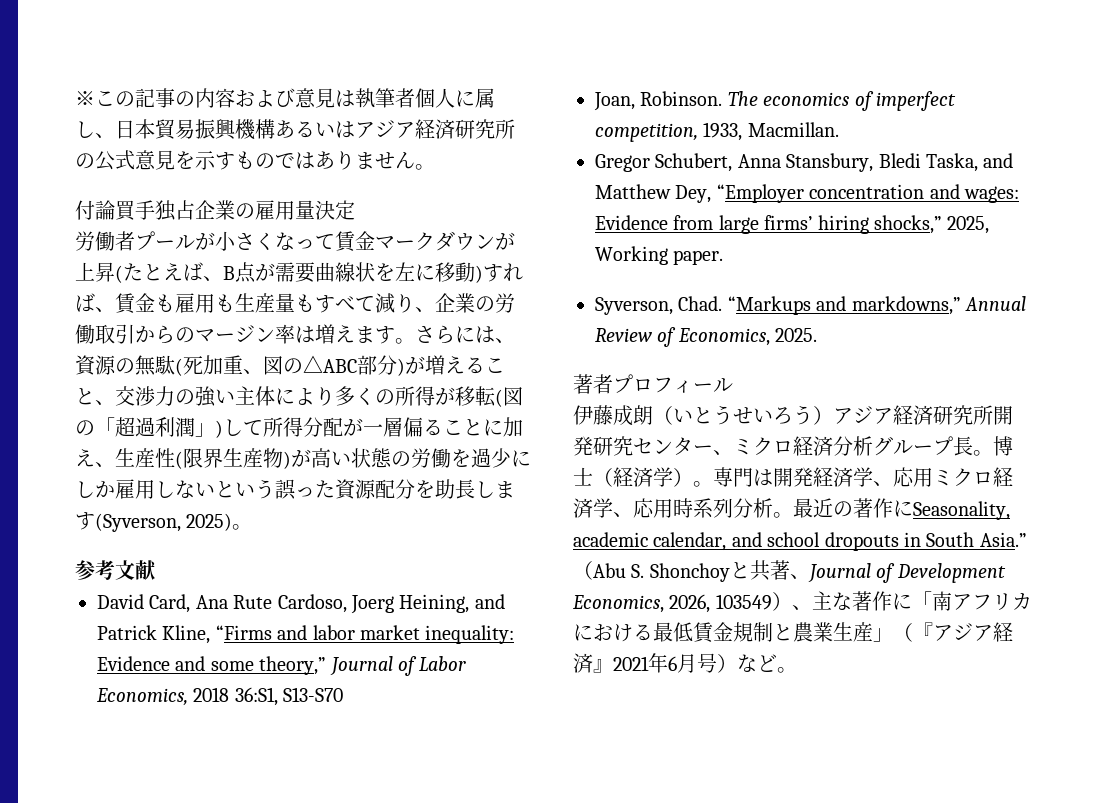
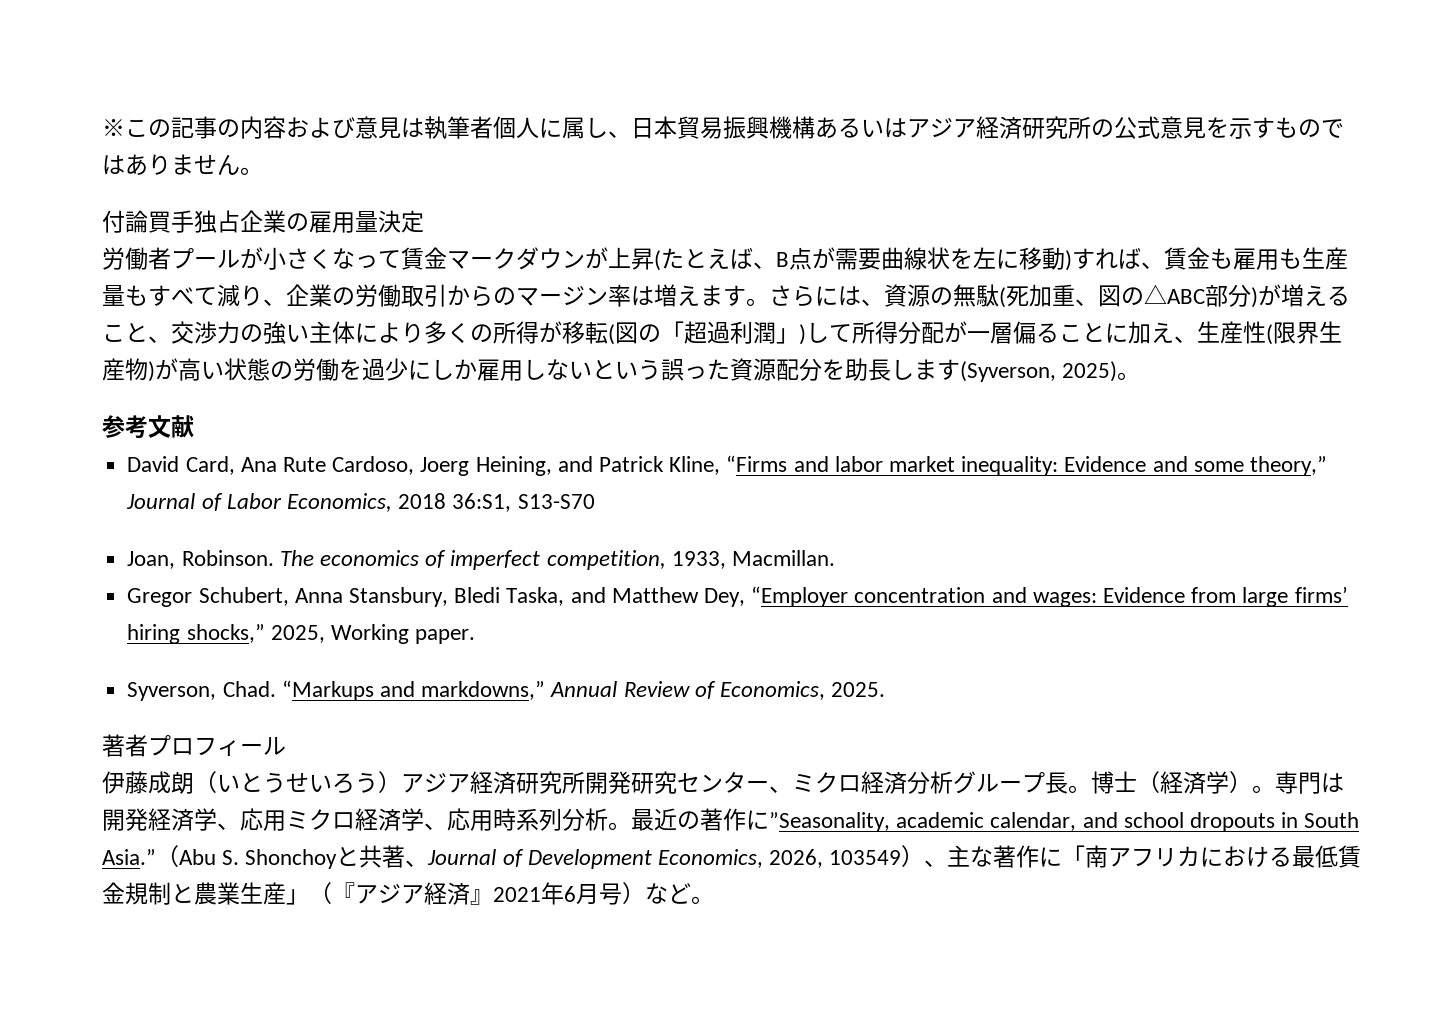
[913,501,1010,520] Seasonality, -> [769,812,890,832] ”Seasonality,

